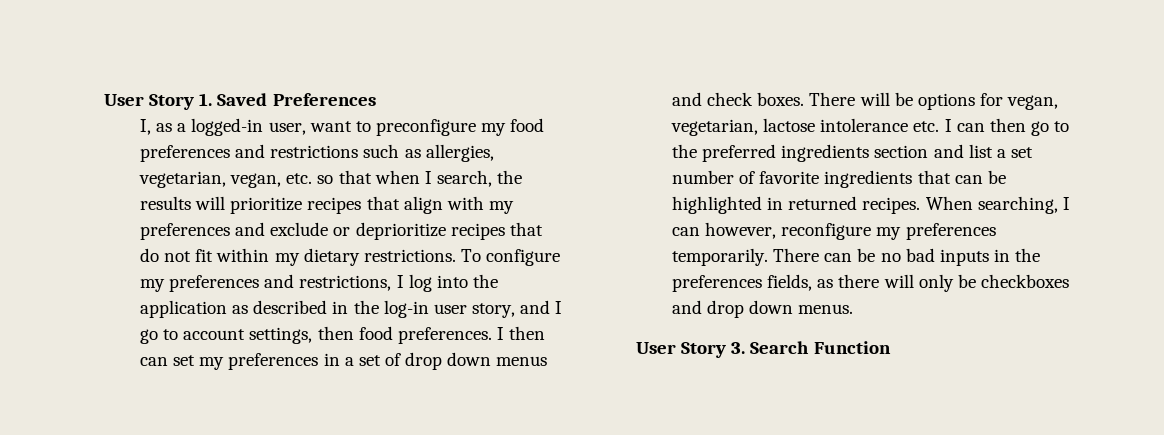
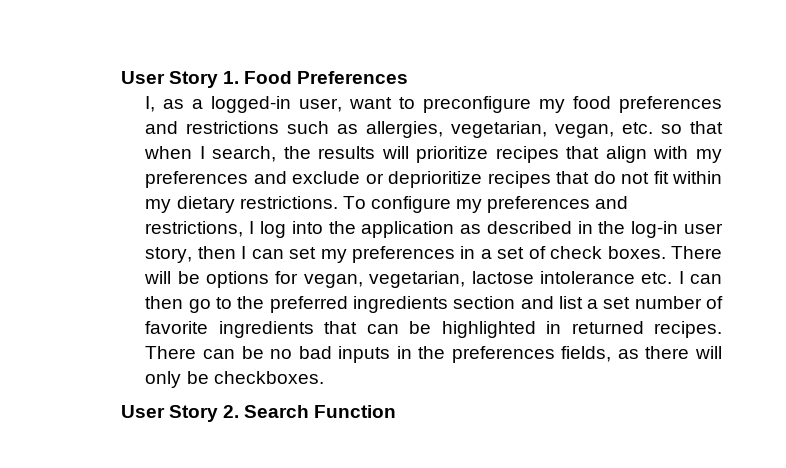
[217,93,268,106] Saved -> [244,71,293,84] Food
[520,300,563,314] [140,326,546,344] and I go to account settings, then food preferences. I then -> [197,246,247,259] then I
[405,352,548,370] [672,92,703,106] drop down menus and -> (546, 252) none
[925,196,1070,214] [672,222,996,240] [672,248,769,266] When searching, I can however, reconfigure my preferences temporarily. -> (722, 329) none
[980,274,1069,288] [672,300,854,318] [636,342,746,358] checkboxes and drop down menus. // User Story 3. -> [213,371,324,384] [120,405,239,422] checkboxes. // User Story 2.

